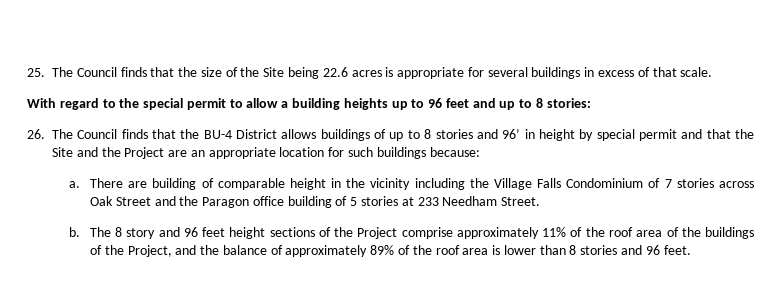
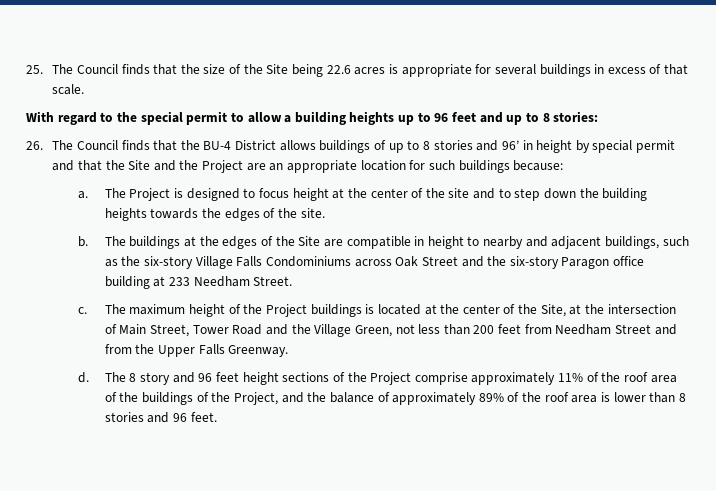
[89,178,714,190] There are building of comparable height in the vicinity including the Village Falls Condominium of 7 stories -> [104,188,648,201] [104,208,325,221] [78,236,689,249] [104,256,351,269] The Project is designed to focus height at the center of the site and to step down the building heights towards the edges of the site. // b. The buildings at the edges of the Site are compatible in height to nearby and adjacent buildings, such as the six-story Village Falls Condominiums
(199, 201) none -> [509,256,559,269] six-story
[335,196,398,206] of 5 stories -> (150, 282) none
[68,227,80,237] b. -> [78,304,676,317] [104,324,677,337] [104,344,289,357] [78,372,90,383] c. The maximum height of the Project buildings is located at the center of the Site, at the intersection of Main Street, Tower Road and the Village Green, not less than 200 feet from Needham Street and from the Upper Falls Greenway. // d.

